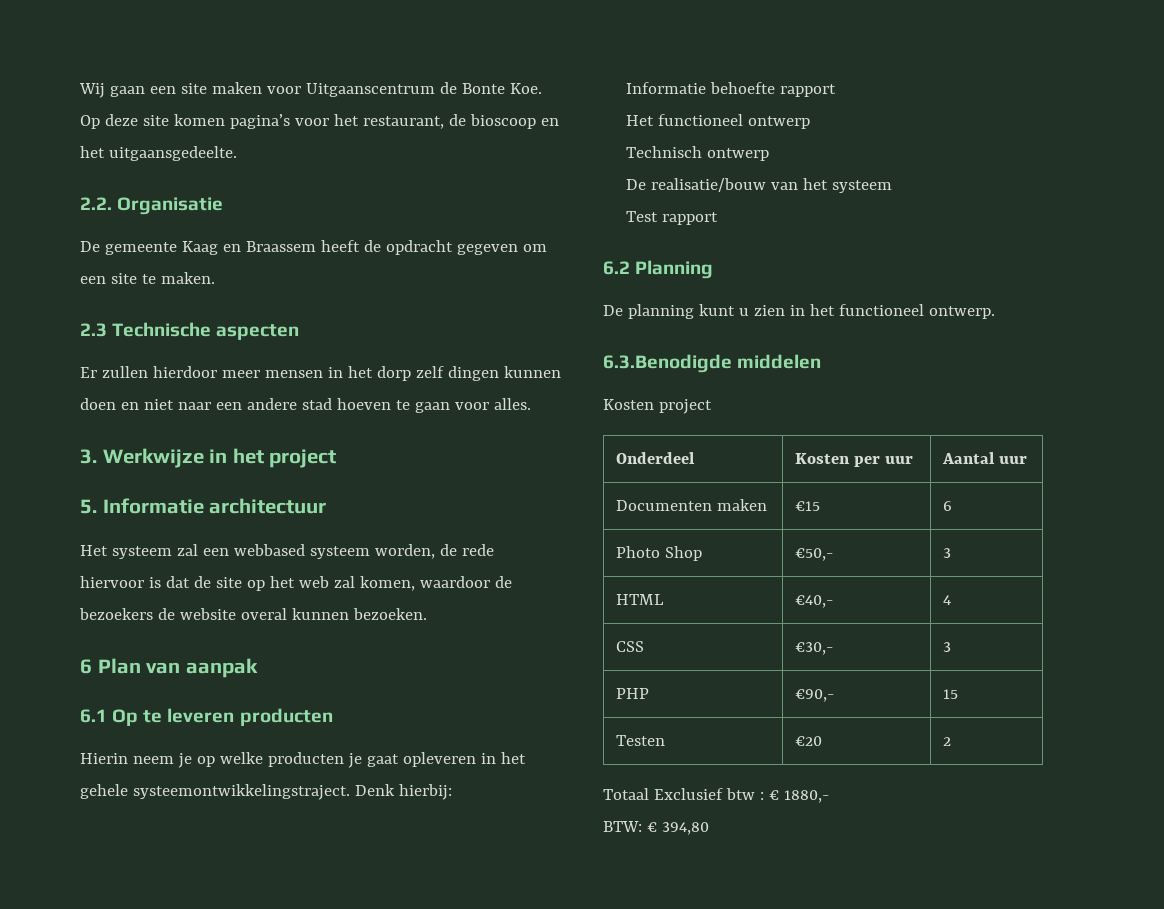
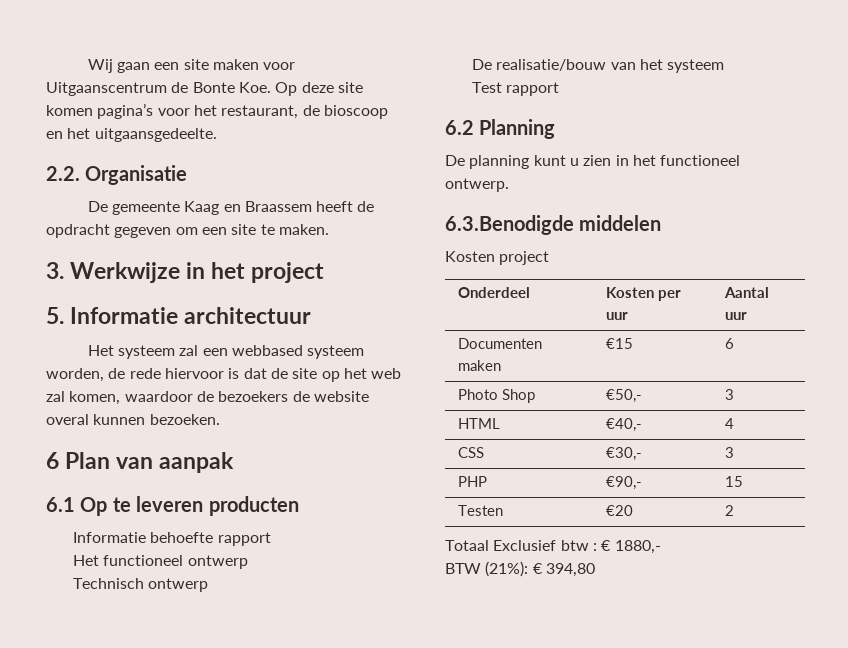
[80,322,300,340] [80,366,561,381] [80,398,531,413] // 2.3 Technische aspecten // Er zullen hierdoor meer mensen in het dorp zelf dingen kunnen doen en niet naar een andere stad hoeven te gaan voor alles. -> (329, 229) none
[80,752,526,768] [80,784,452,800] // Hierin neem je op welke producten je gaat opleveren in het gehele systeemontwikkelingstraject. Denk hierbij: -> (299, 506) none
[603,821,642,832] BTW: -> [445,561,529,577] BTW (21%):

